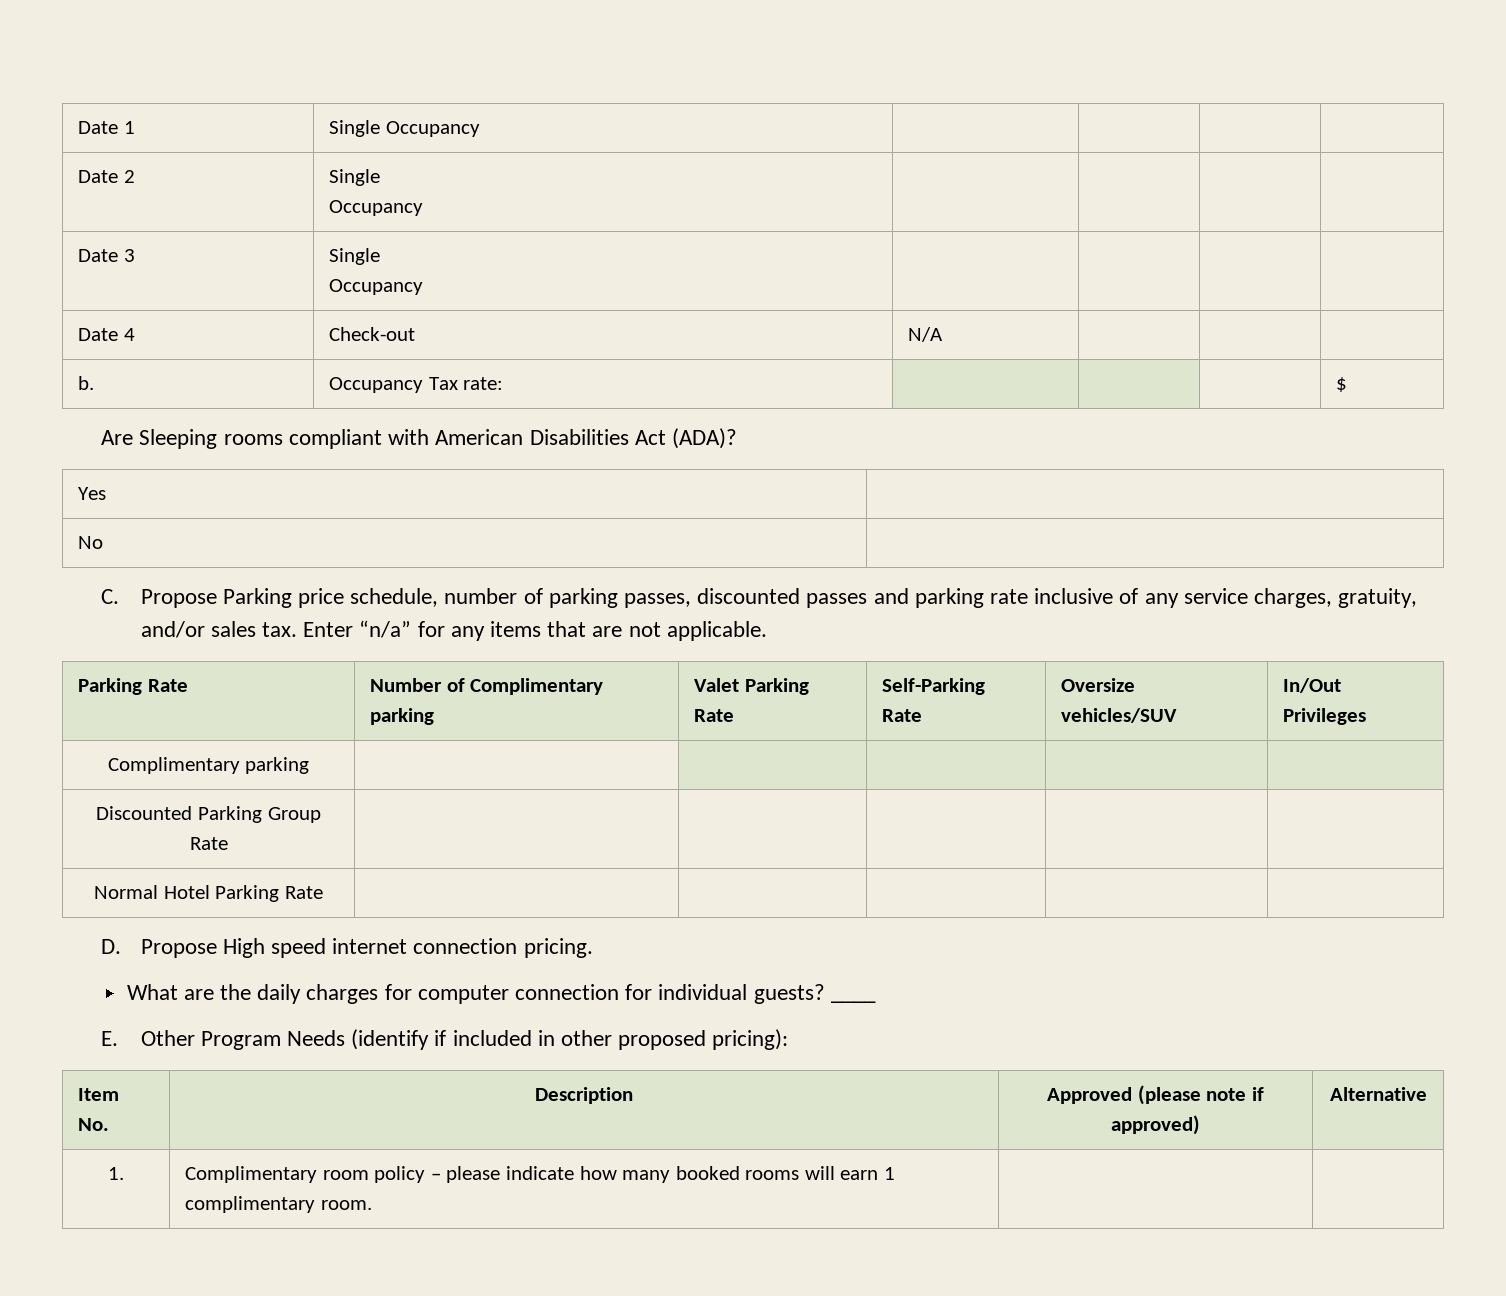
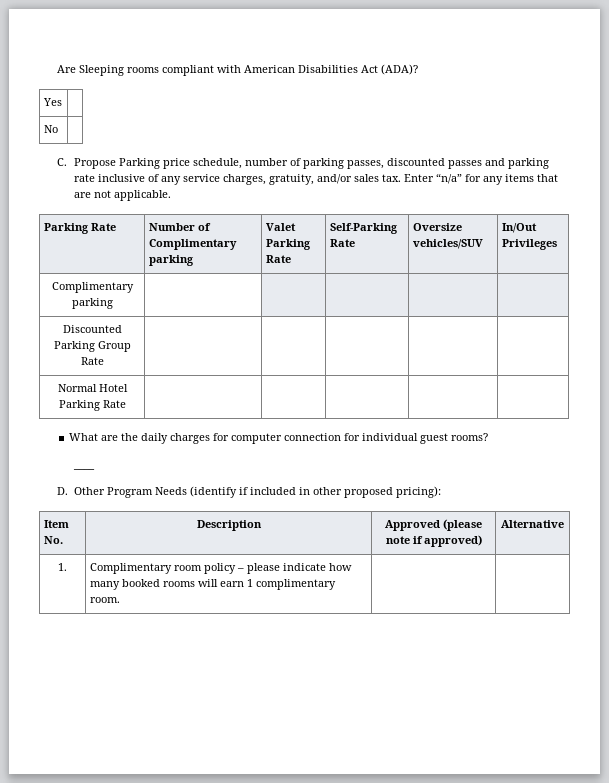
[78,121,135,134] [329,120,480,137] [78,170,135,183] [329,169,381,186] [329,200,424,216] [78,249,135,262] [329,248,381,265] [329,279,424,295] [78,328,135,341] [329,327,416,341] [908,327,944,342] [78,376,95,390] [329,377,504,393] [1336,377,1348,392] Date 1 | Single Occupancy | | | | // Date 2 | Single // Occupancy | | | | // Date 3 | Single // Occupancy | | | | // Date 4 | Check-out | N/A | | | // b. | Occupancy Tax rate: | | | | $ // -> (56, 69) none
[101,938,593,958] // D. Propose High speed internet connection pricing. -> (126, 404) none
[753,984,825,1004] guests? -> [419,433,488,444] guest rooms? //
[101,1031,119,1046] E. -> [56,487,68,495] D.

